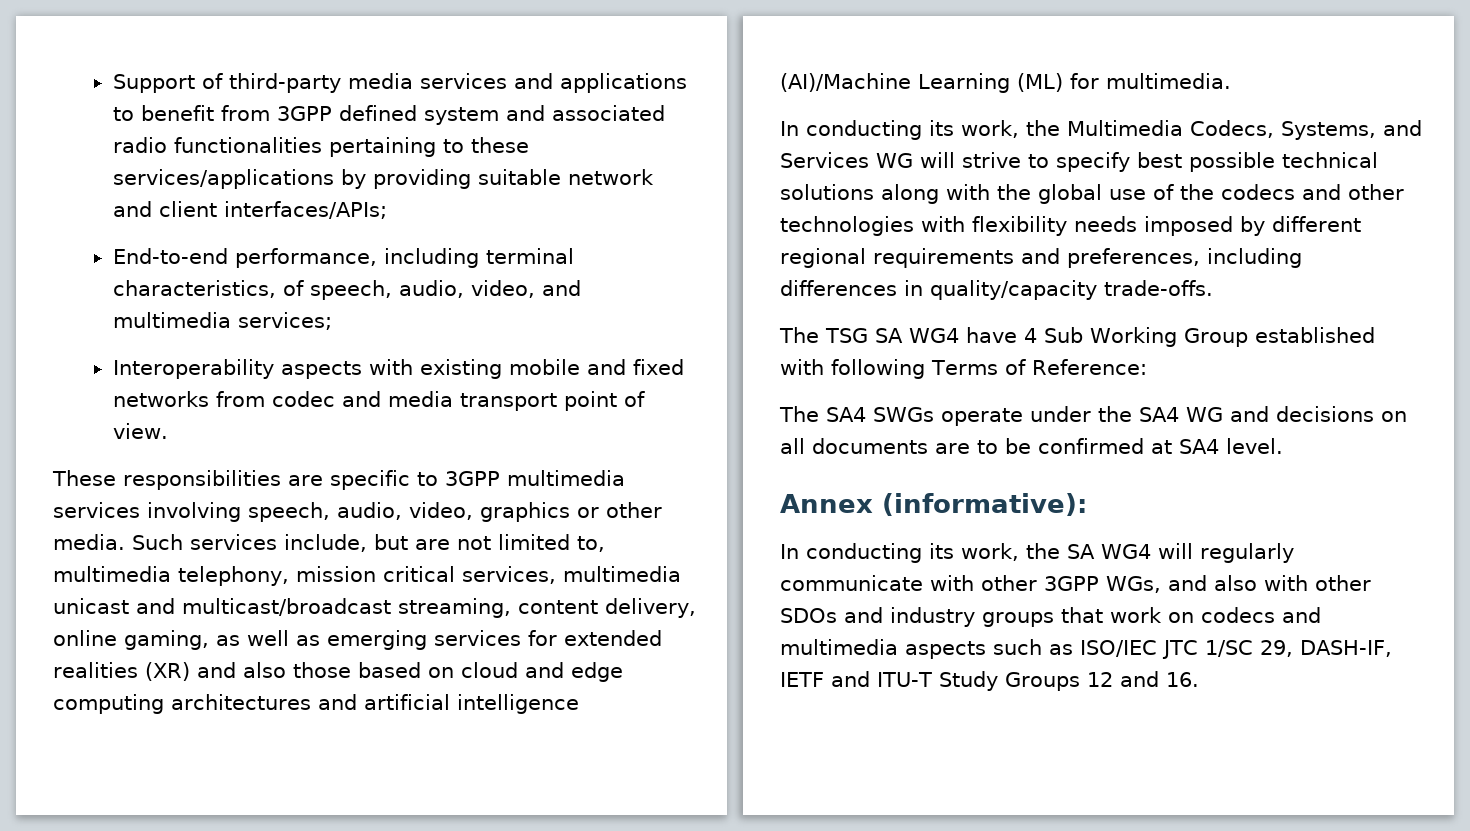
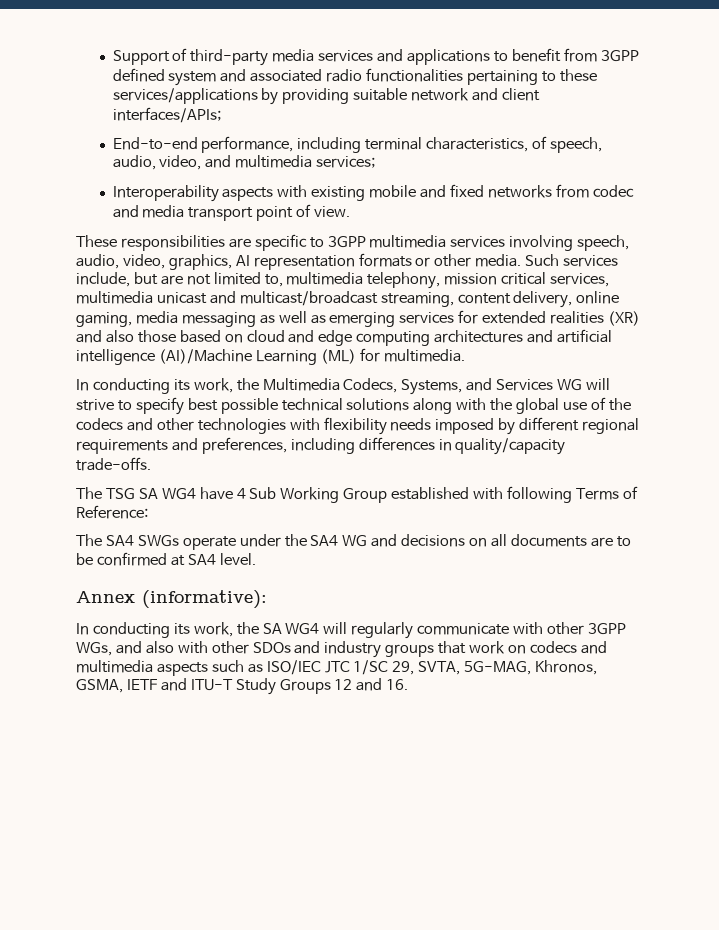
[480,502,570,522] graphics -> [168,253,412,270] graphics, AI representation formats
(209, 640) none -> [135,311,256,327] media messaging
[1299,640,1392,657] DASH-IF, -> [418,660,598,675] [76,679,123,693] SVTA, 5G-MAG, Khronos, GSMA,

